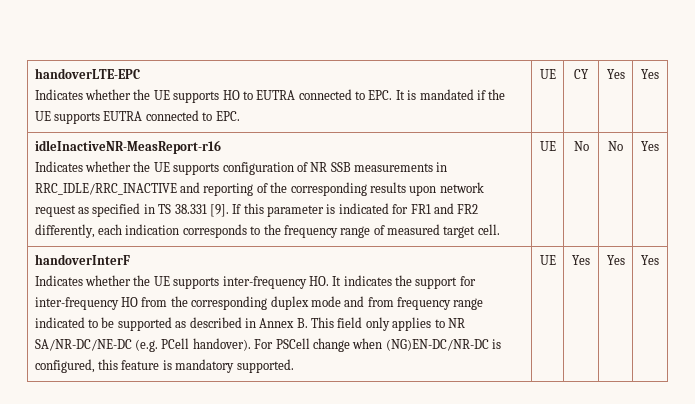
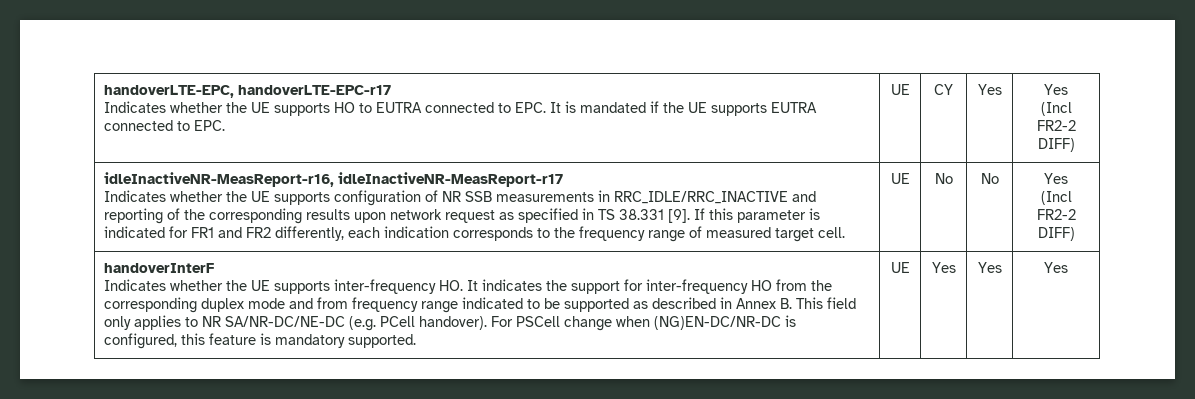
[34,68,140,79] handoverLTE-EPC -> [104,85,392,98] handoverLTE-EPC, handoverLTE-EPC-r17
[34,140,221,154] // idleInactiveNR-MeasReport-r16 -> [1040,102,1072,116] [1036,120,1076,131] [1037,138,1075,152] [104,172,564,187] // (Incl FR2-2 DIFF) // idleInactiveNR-MeasReport-r16, idleInactiveNR-MeasReport-r17
(659, 146) none -> [1040,191,1072,205] [1036,209,1076,220] [1037,227,1075,241] // (Incl FR2-2 DIFF)

